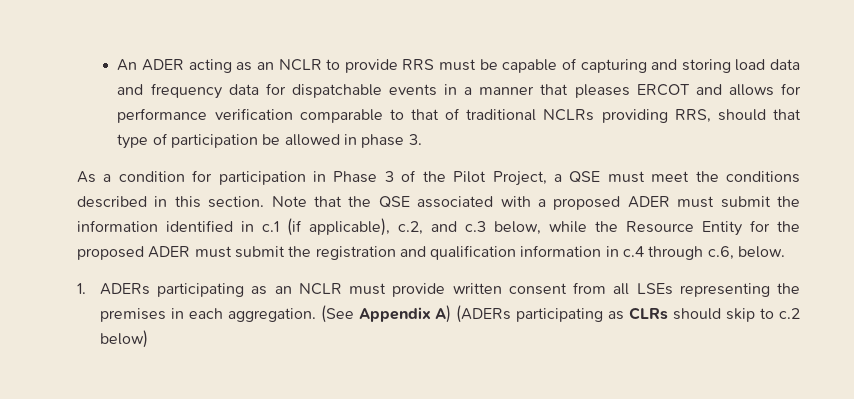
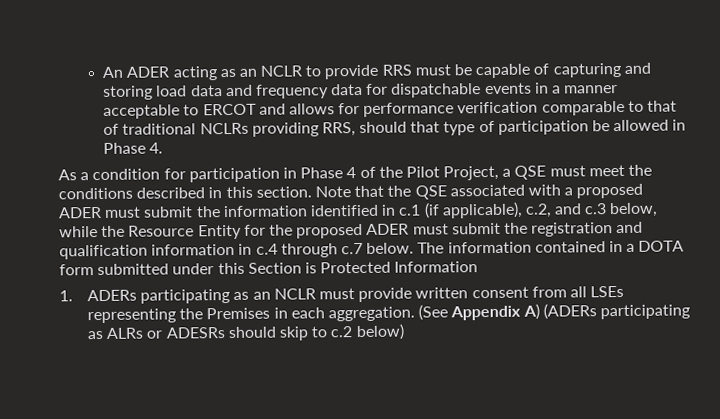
[540,84,630,98] that pleases -> [103,104,200,119] acceptable to
[361,134,422,148] phase 3. -> [103,142,164,154] Phase 4.
[384,171,394,182] 3 -> [346,167,357,179] 4
[707,246,734,260] c.6, -> [340,242,363,255] c.7
(786, 252) none -> [417,240,685,254] [59,261,479,276] The information contained in a DOTA form submitted under this Section is Protected Information
[99,308,166,322] premises -> [206,307,271,320] Premises
[629,307,669,320] CLRs -> [106,327,225,339] ALRs or ADESRs

